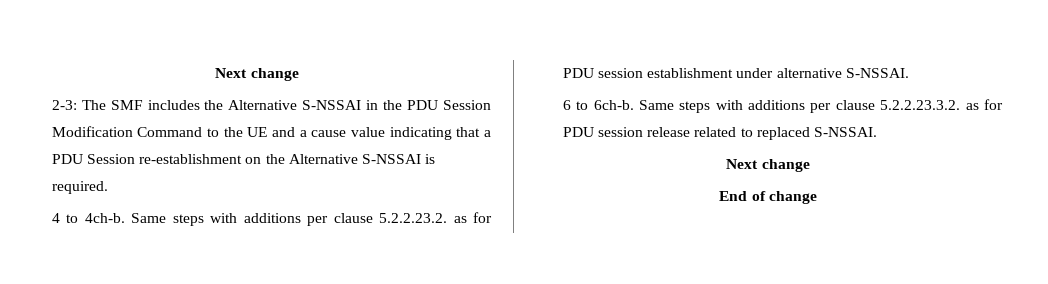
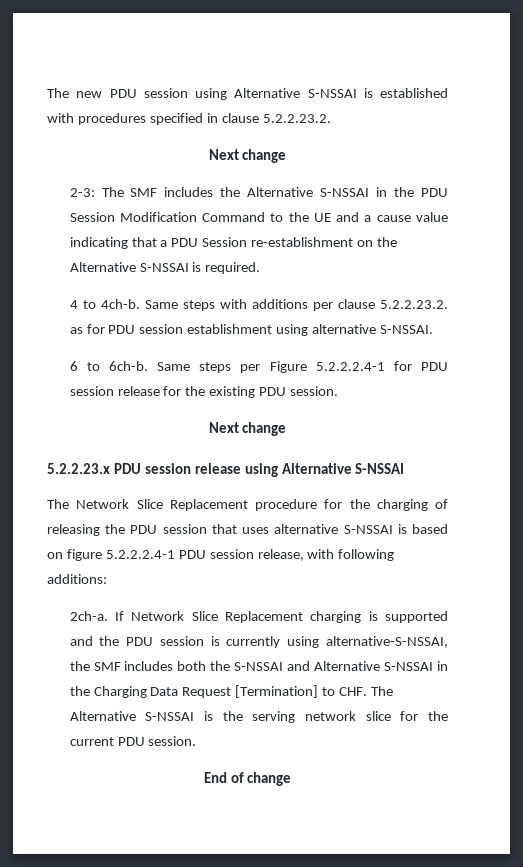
(215, 73) none -> [47,88,448,100] [47,113,331,125] The new PDU session using Alternative S-NSSAI is established with procedures specified in clause 5.2.2.23.2. //
[736,68,774,78] under -> [276,324,309,336] using
[715,99,1003,113] [562,127,877,140] [726,159,810,172] with additions per clause 5.2.2.23.3.2. as for PDU session release related to replaced S-NSSAI. // Next change -> [240,361,448,373] [69,386,339,398] [208,422,287,436] [47,463,405,477] [47,499,448,511] [47,524,449,536] [47,549,395,561] [47,574,107,584] [69,611,449,623] [69,636,449,648] [69,661,448,671] [69,685,393,698] [69,711,448,723] [69,736,197,746] per Figure 5.2.2.2.4-1 for PDU session release for the existing PDU session. // Next change // 5.2.2.23.x PDU session release using Alternative S-NSSAI // The Network Slice Replacement procedure for the charging of releasing the PDU session that uses alternative S-NSSAI is based on figure 5.2.2.2.4-1 PDU session release, with following additions: // 2ch-a. If Network Slice Replacement charging is supported and the PDU session is currently using alternative-S-NSSAI, the SMF includes both the S-NSSAI and Alternative S-NSSAI in the Charging Data Request [Termination] to CHF. The Alternative S-NSSAI is the serving network slice for the current PDU session.

